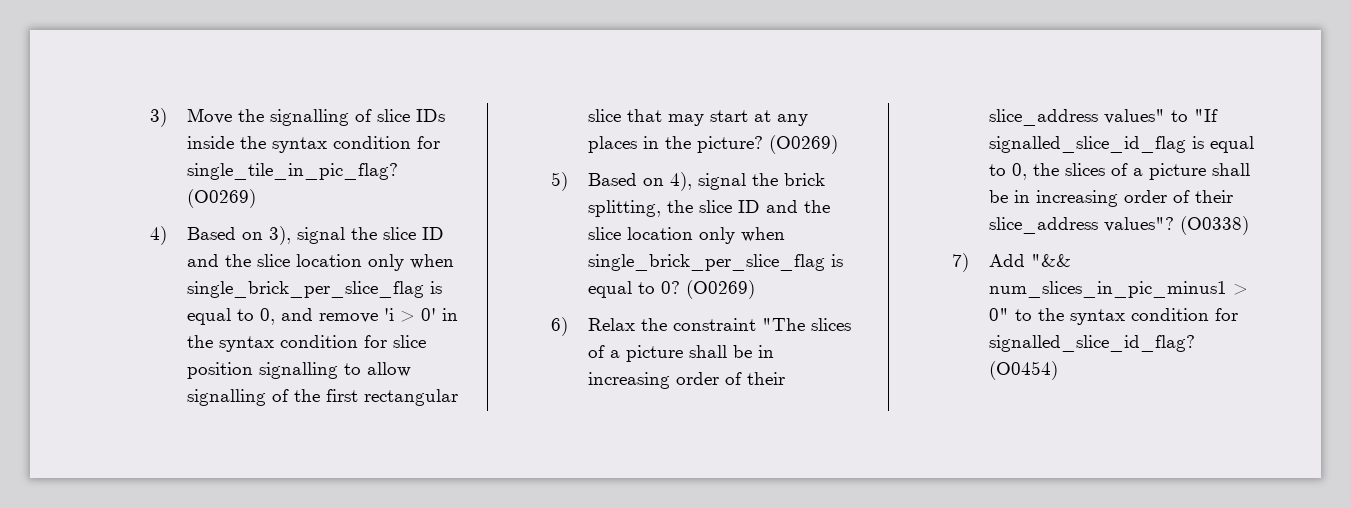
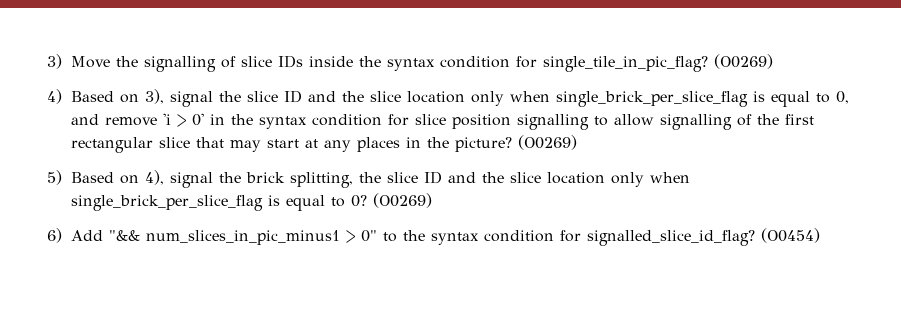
[587,318,851,331] [587,345,774,362] [587,372,785,389] [988,109,1218,126] [988,136,1254,153] [988,163,1250,180] [988,190,1233,207] [988,216,1249,235] [951,253,969,272] Relax the constraint "The slices of a picture shall be in increasing order of their slice_address values" to "If signalled_slice_id_flag is equal to 0, the slices of a picture shall be in increasing order of their slice_address values"? (O0338) // 7) -> (63, 235) none

